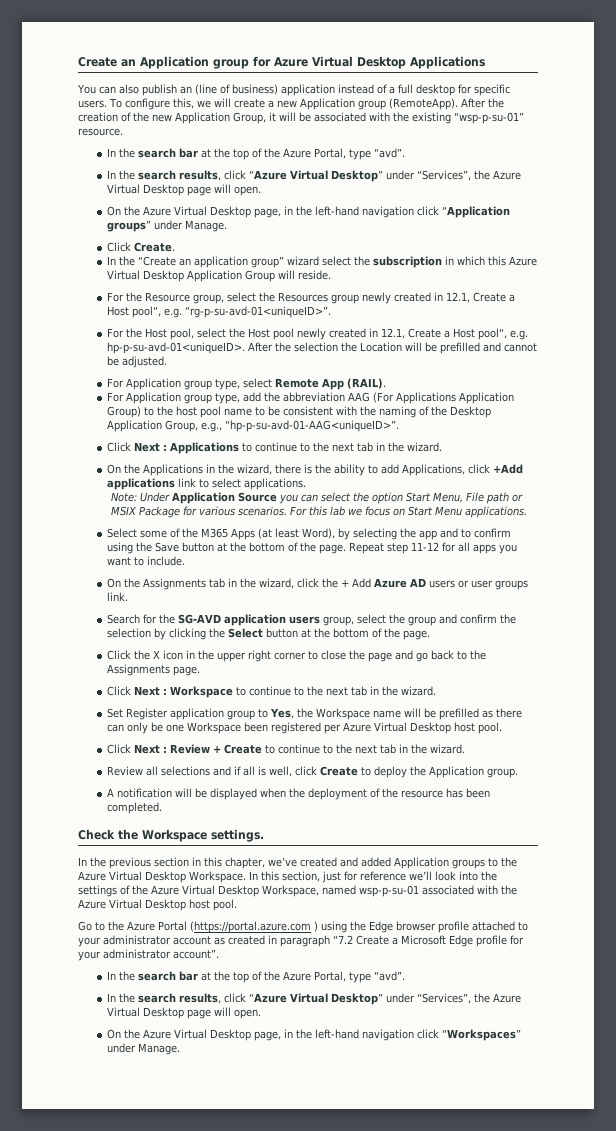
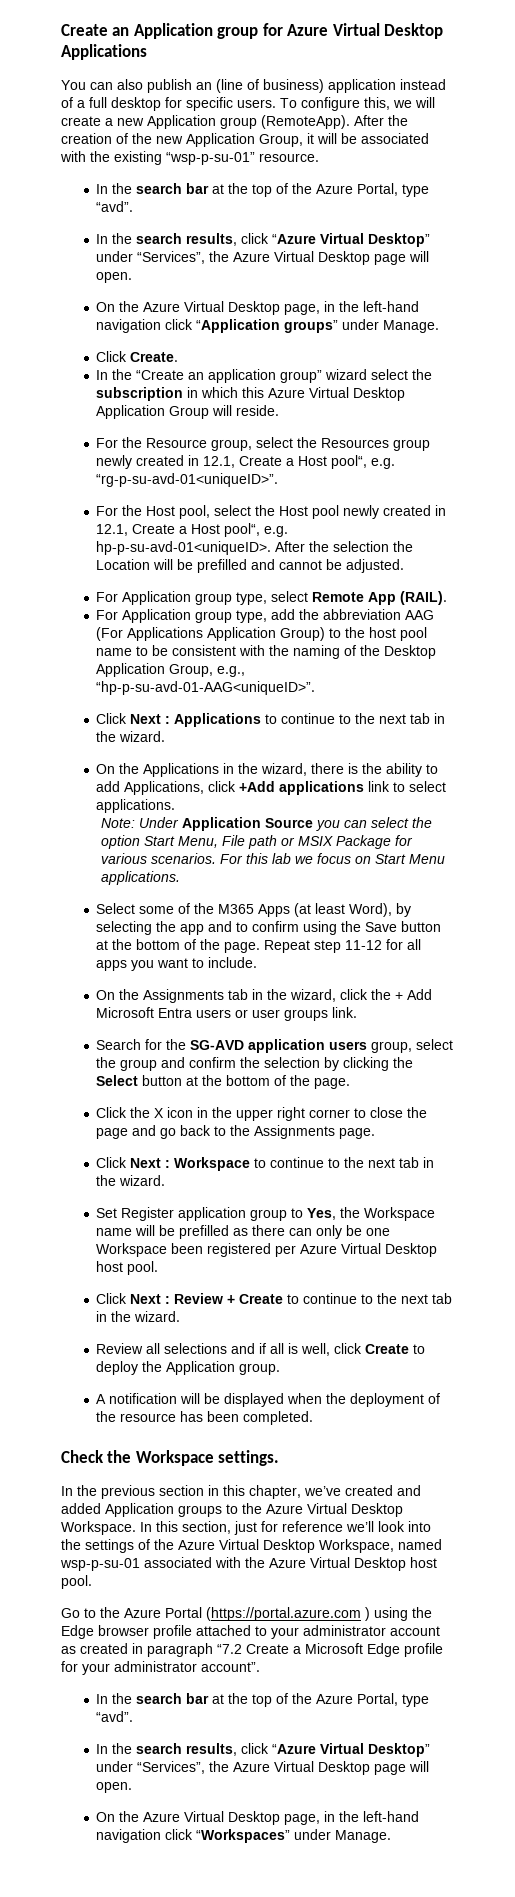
[373,578,426,588] Azure AD -> [96,1007,193,1018] Microsoft Entra

